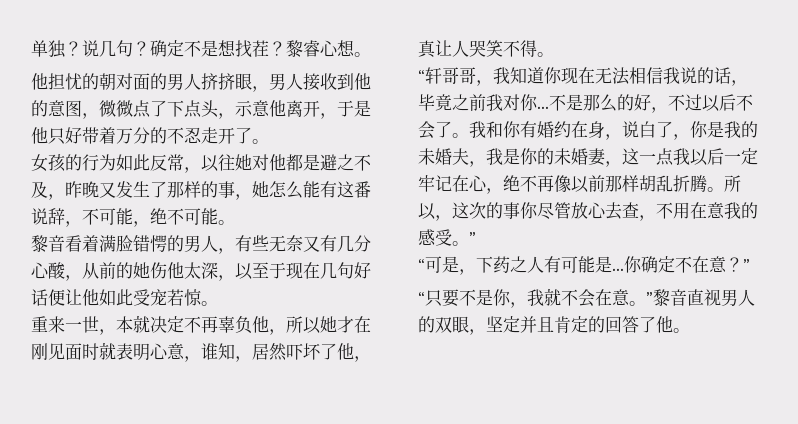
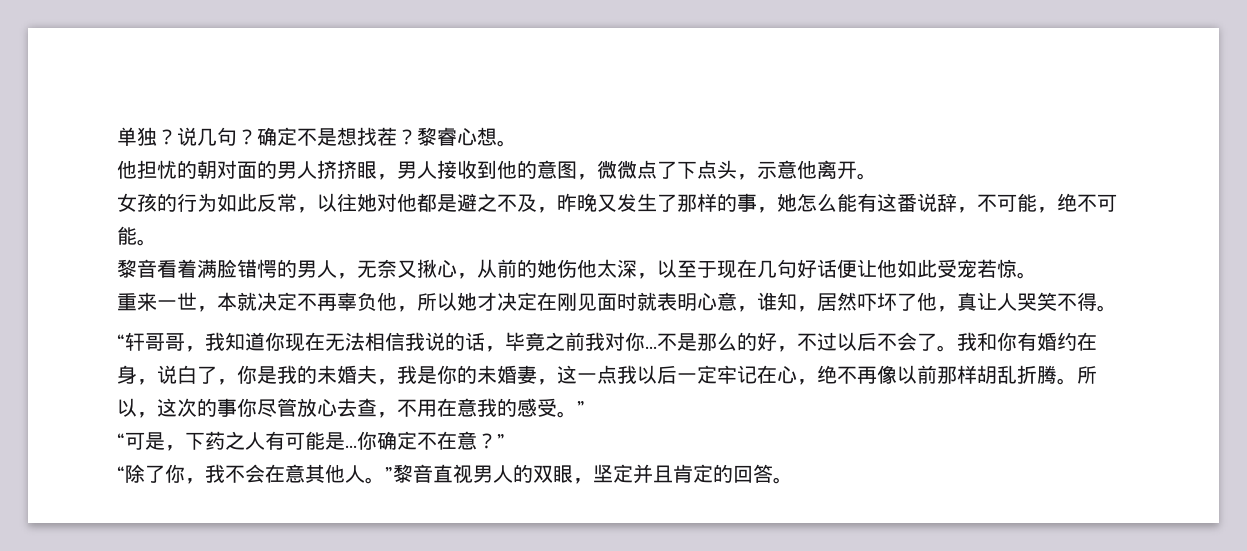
[320,100,371,119] [31,127,252,145] ，于是他只好带着万分的不忍走开了 -> (857, 170) none
[235,235,371,252] [31,262,65,279] 有些无奈又有几分心酸 -> [357,259,457,278] 无奈又揪心
(354, 324) none -> [497,292,537,311] 决定
[425,288,561,308] 只要不是你，我就 -> [125,464,225,484] 除了你，我
(630, 297) none -> [305,464,365,483] 其他人
[639,316,673,333] 了他 -> (773, 473) none

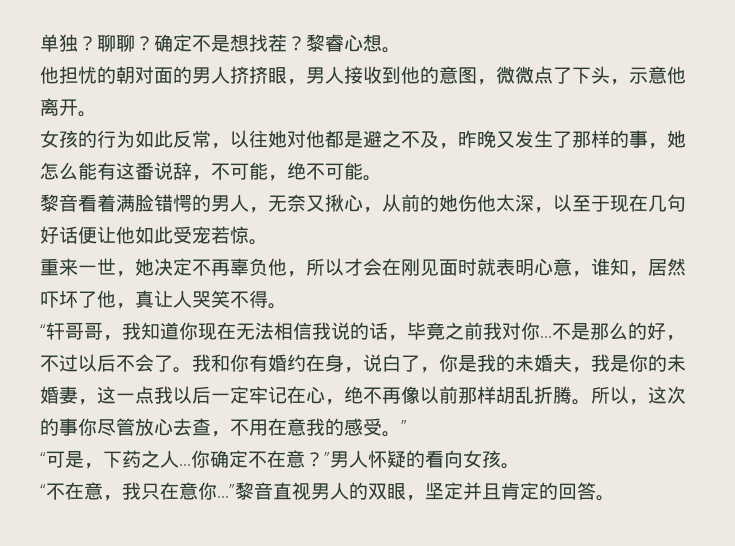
[177,127,237,146] 说几句 -> [97,34,135,52] 聊聊
[697,160,717,179] 点 -> (591, 75) none
[217,292,257,311] 本就 -> [135,258,154,276] 她
[457,292,537,311] 她才决定 -> [344,258,382,276] 才会
[265,431,345,450] 有可能是 -> (179, 459) none
[117,464,393,484] // “除了你，我不会在意其他人。” -> [330,450,520,469] [40,482,235,501] 男人怀疑的看向女孩。 // “不在意，我只在意你...”

